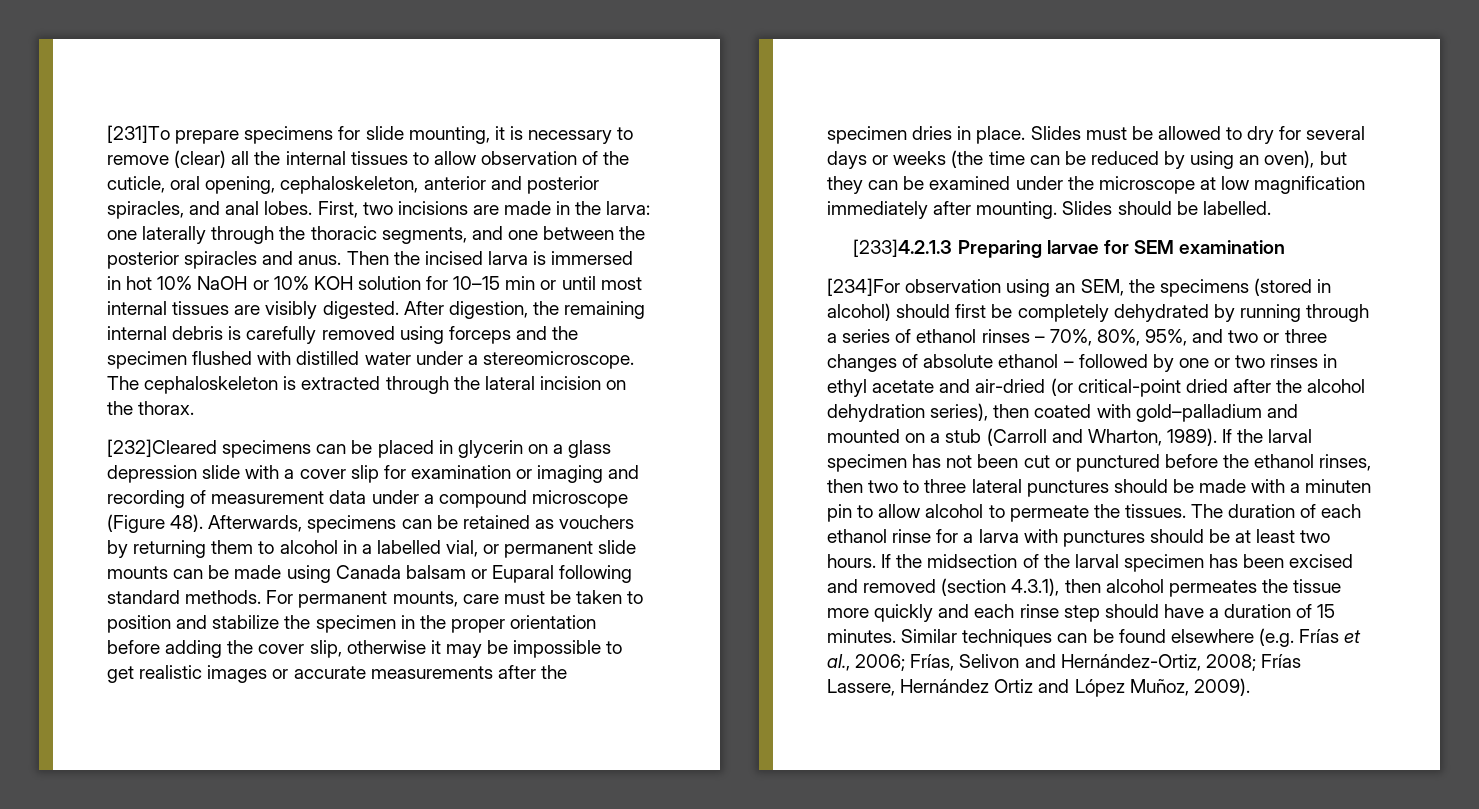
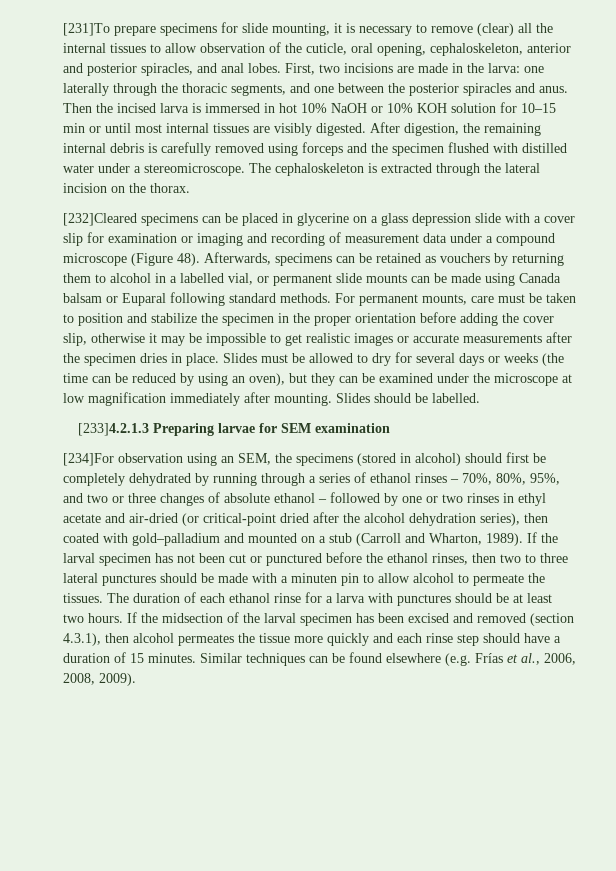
[457,440,523,458] glycerin -> [297,213,349,226] glycerine
[855,654,1301,671] [827,679,1189,697] 2006; Frías, Selivon and Hernández-Ortiz, 2008; Frías Lassere, Hernández Ortiz and López Muñoz, -> [544,653,576,665] [63,673,95,685] 2006, 2008,

